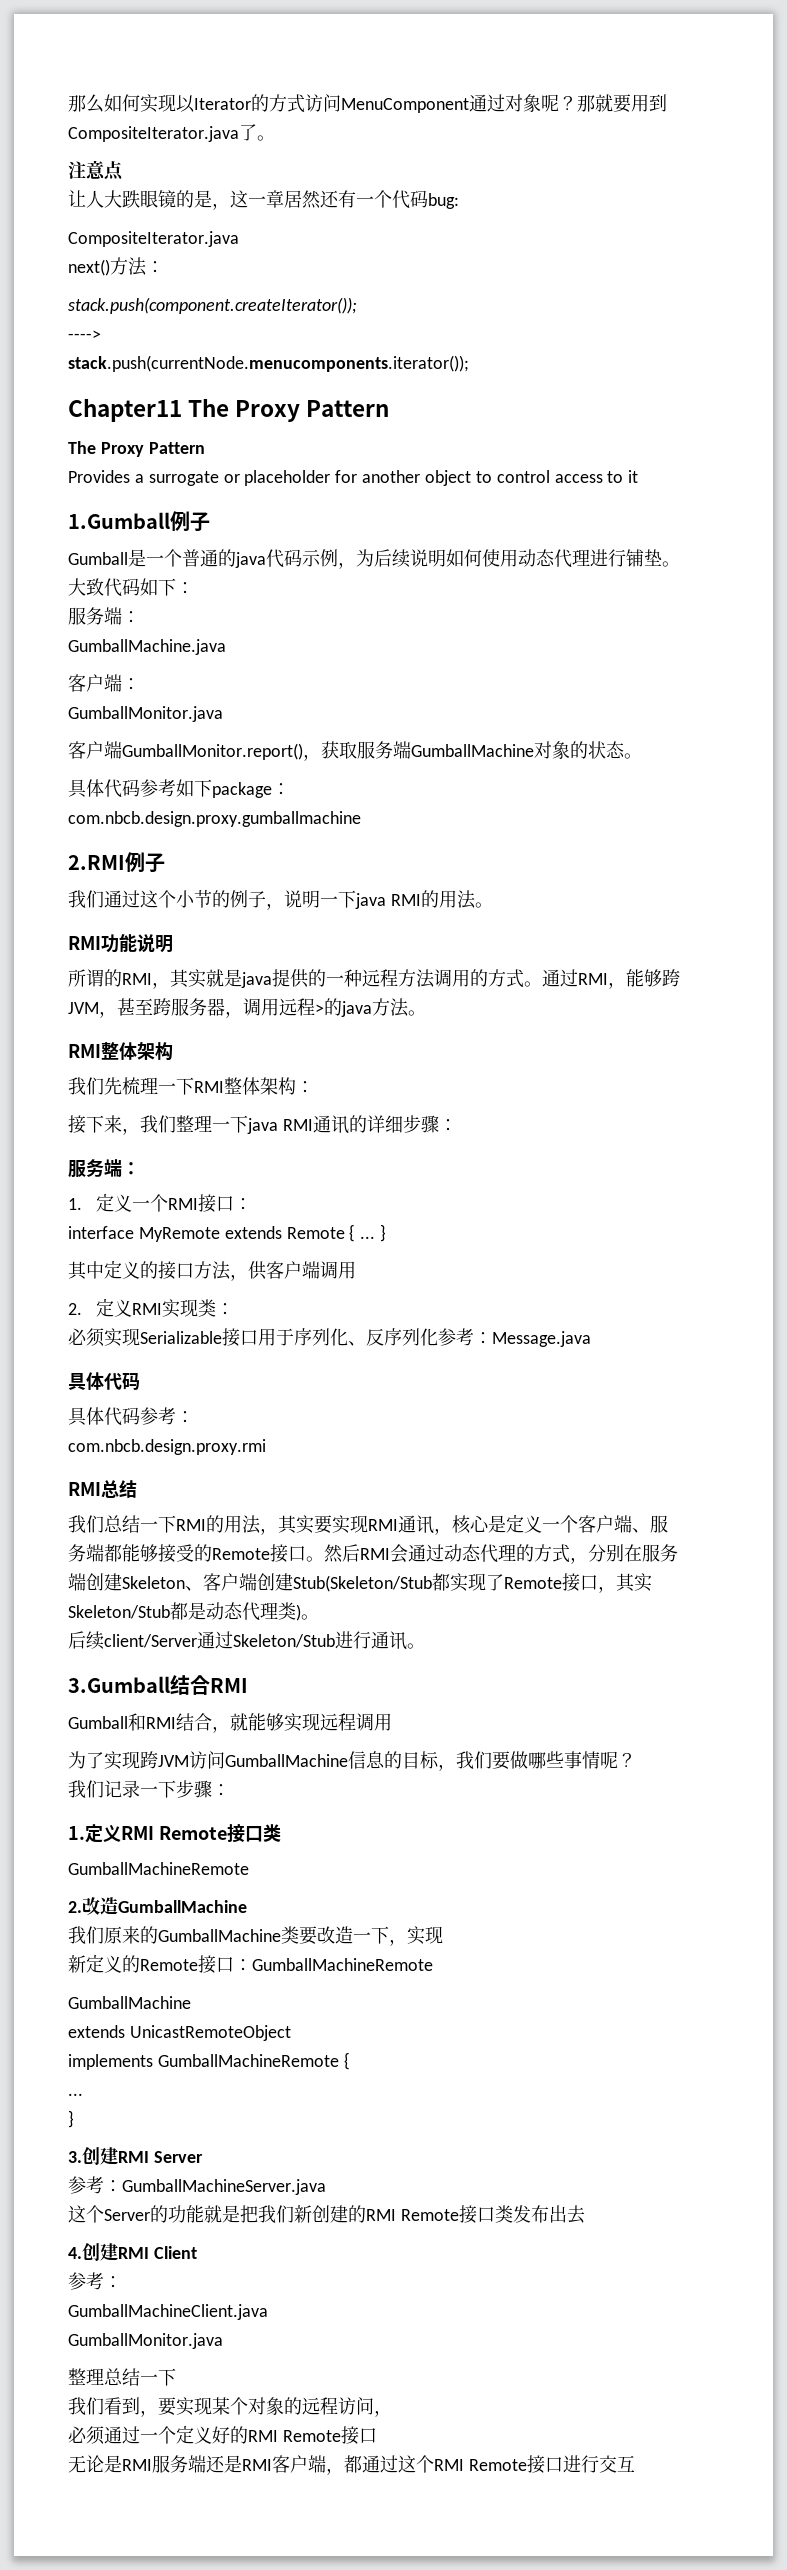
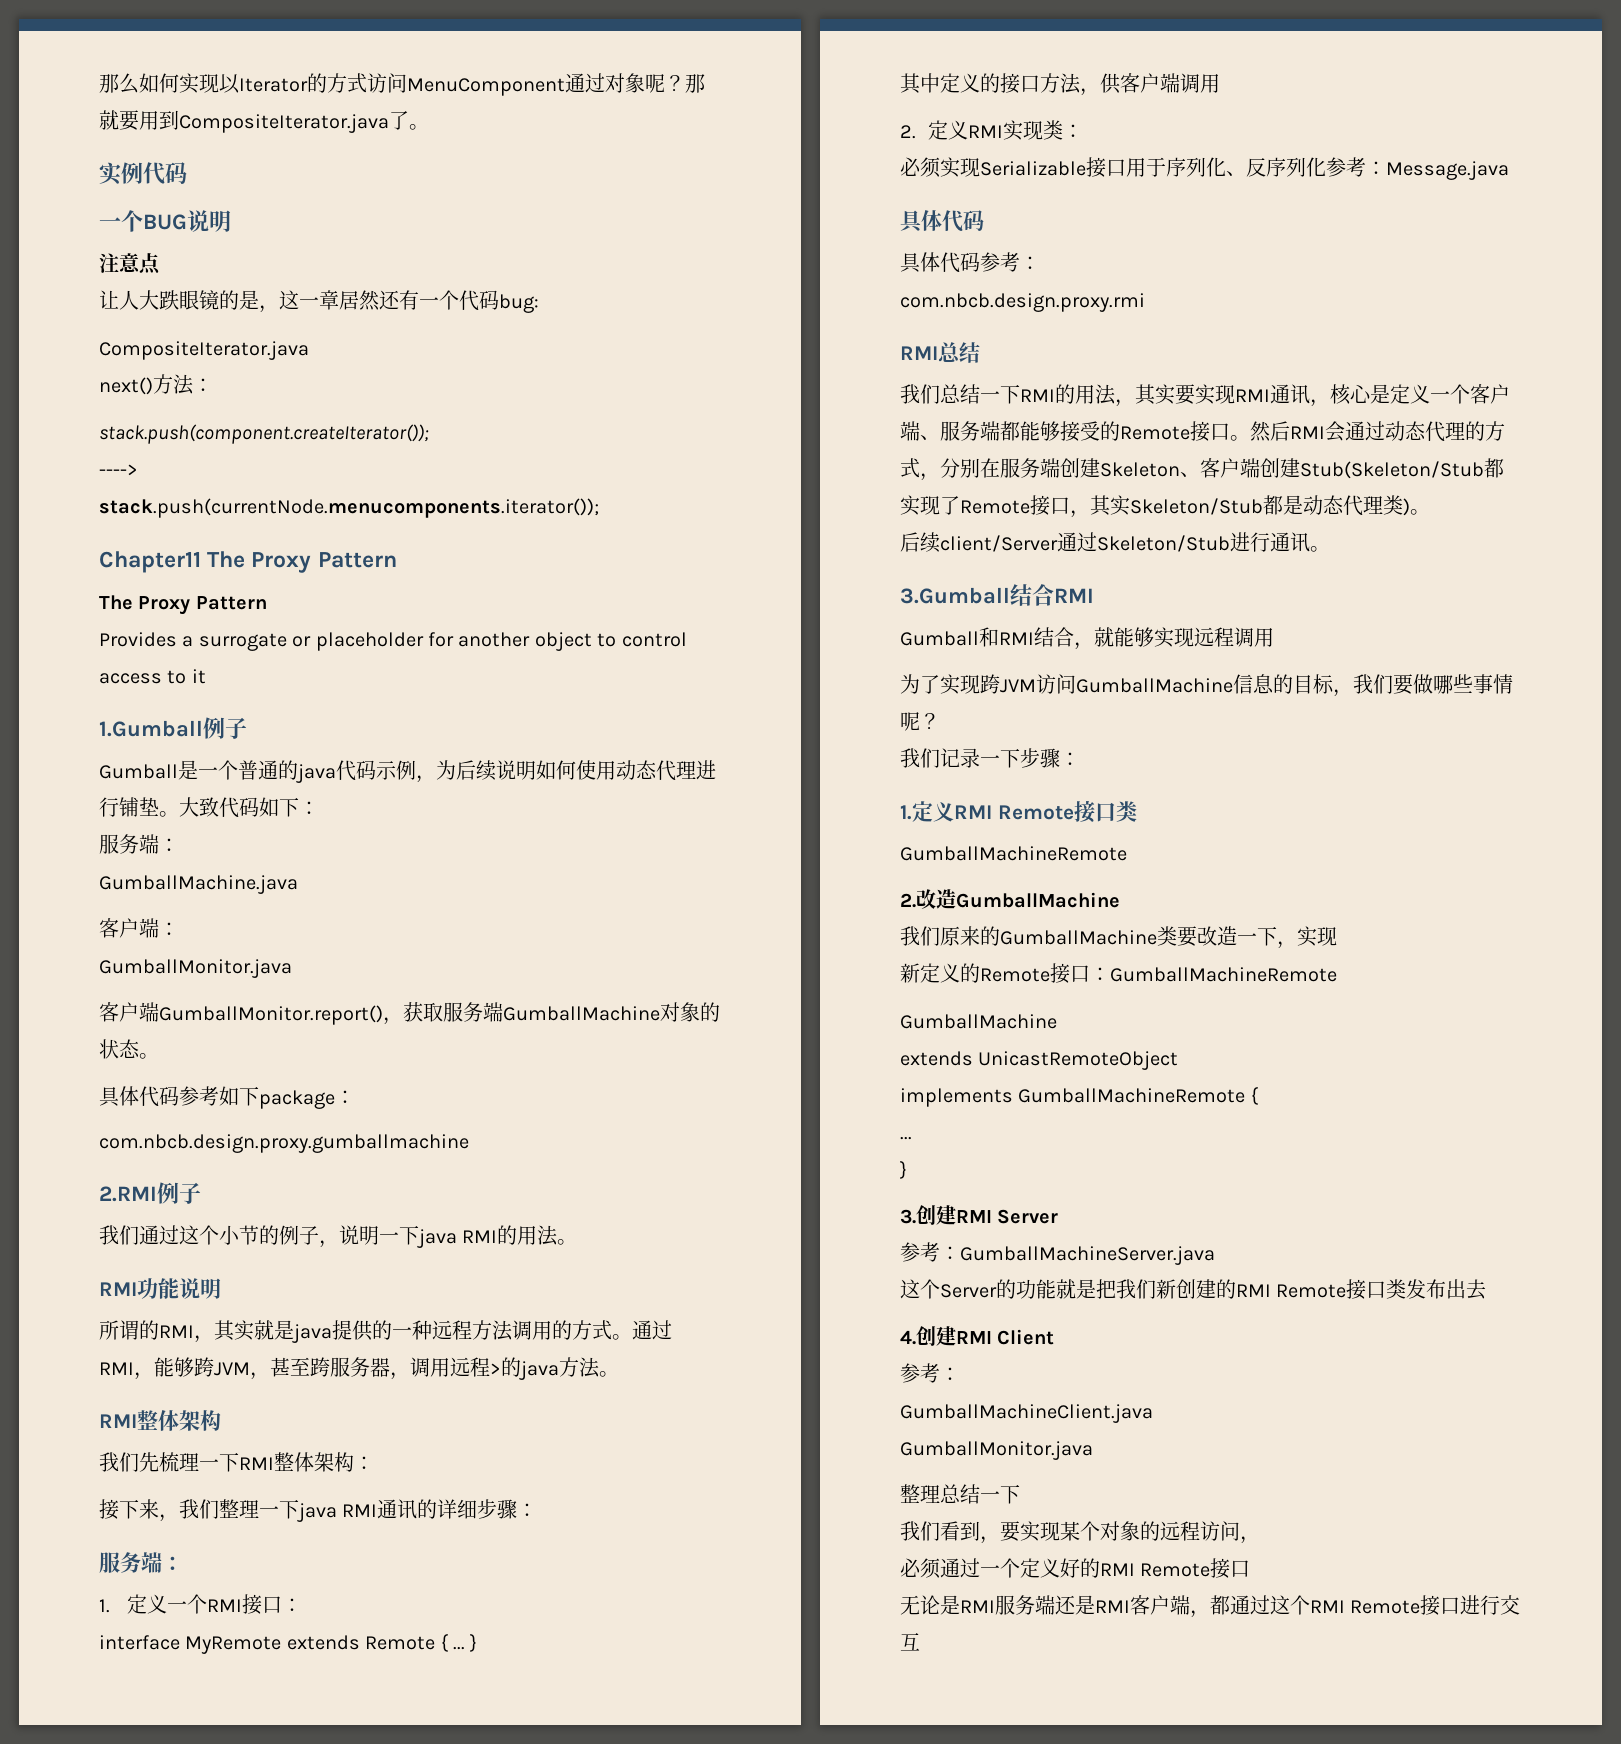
(275, 138) none -> [99,162,187,185] [99,210,231,232] // 实例代码 // 一个BUG说明

